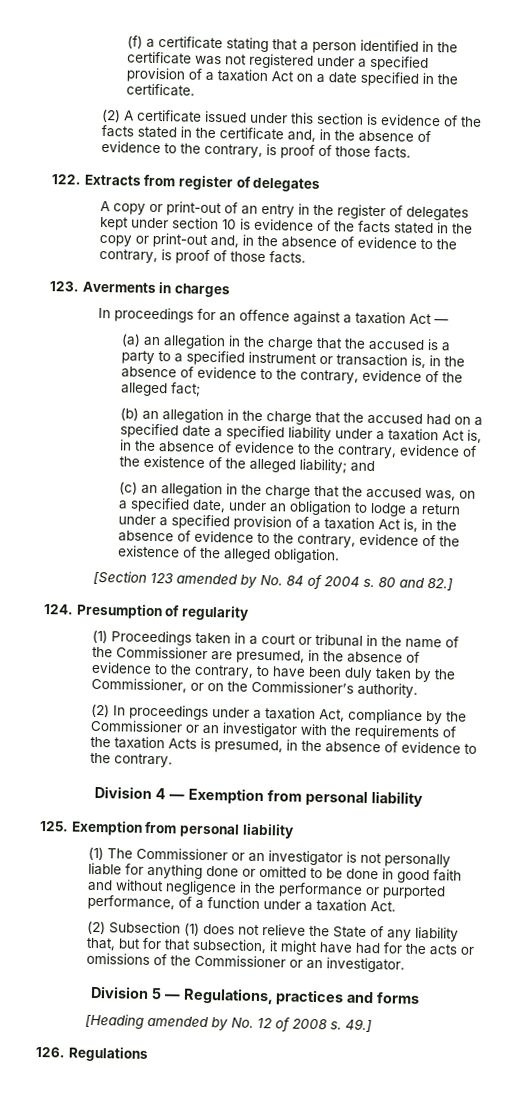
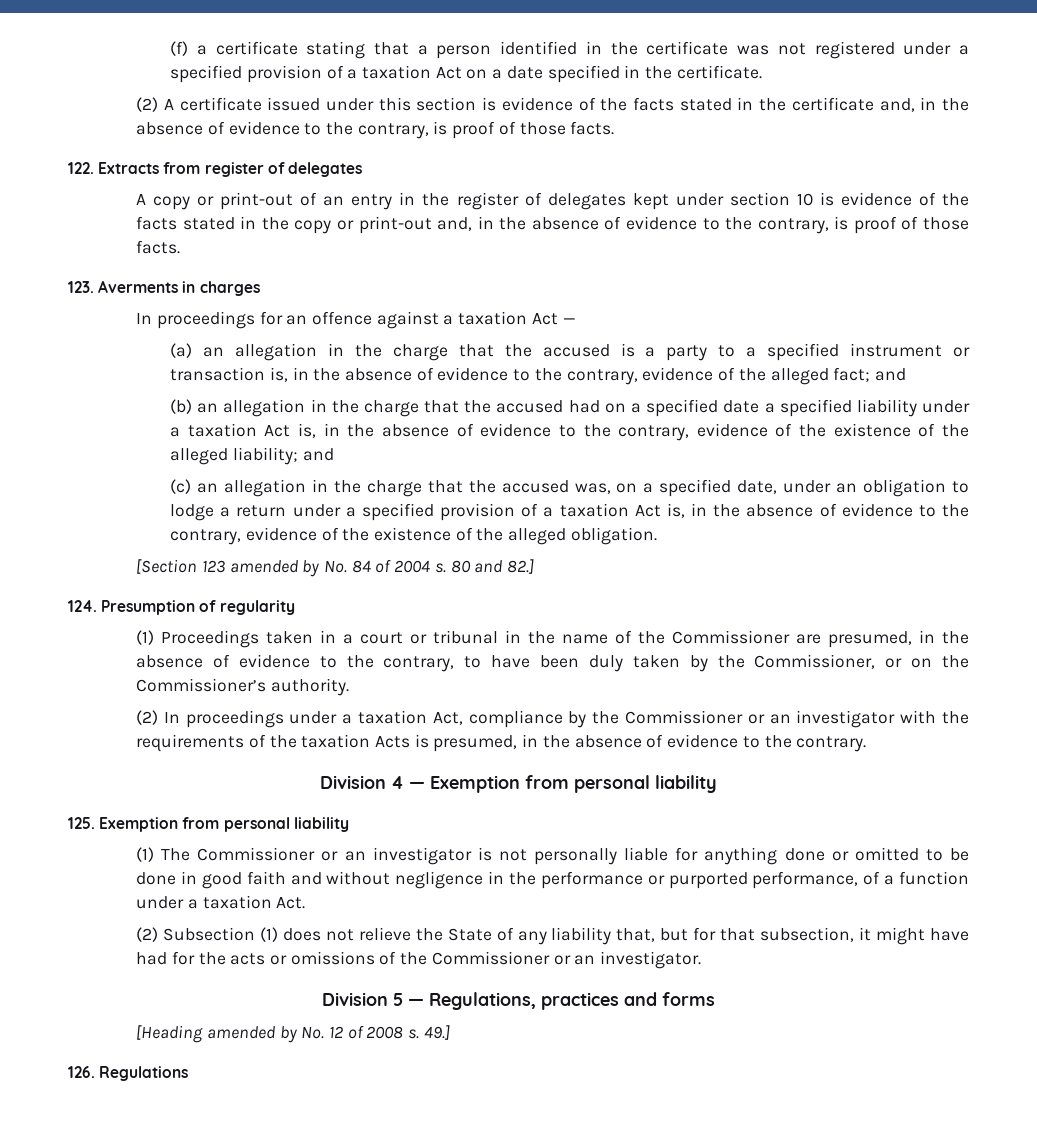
(202, 389) none -> [875,368,907,381] and

